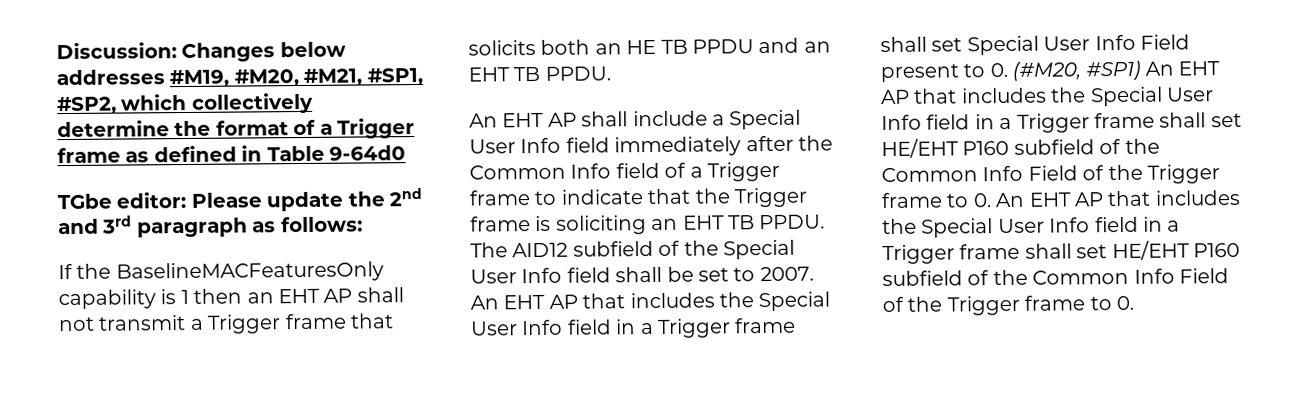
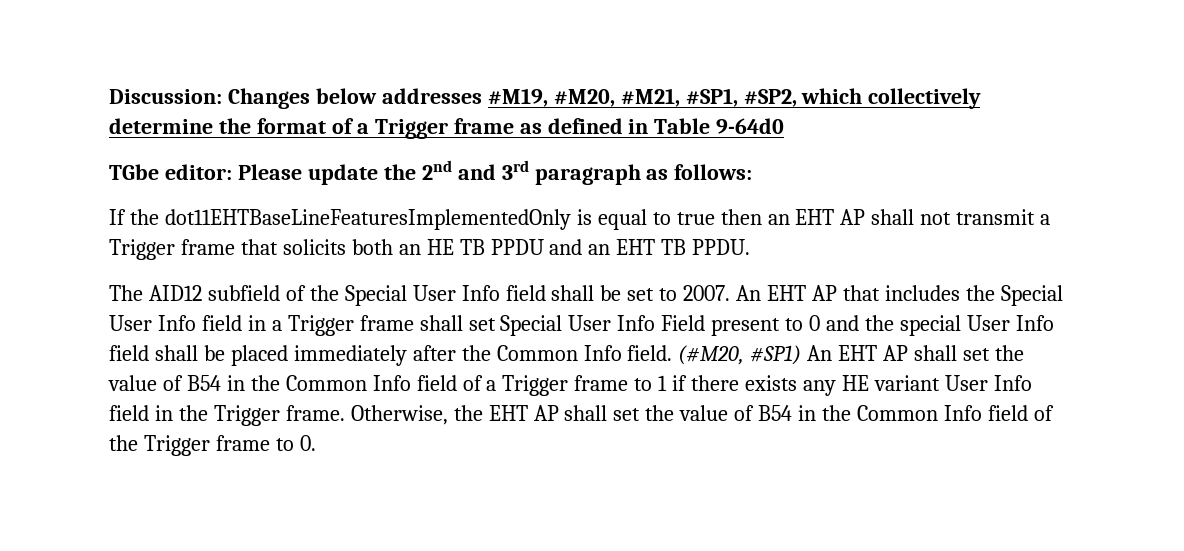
[115,261,384,283] [58,289,189,310] BaselineMACFeaturesOnly capability is 1 -> [164,209,715,230] dot11EHTBaseLineFeaturesImplementedOnly is equal to true
[469,109,802,130] [469,135,833,157] [469,161,780,182] [469,187,807,208] [470,214,826,235] An EHT AP shall include a Special User Info field immediately after the Common Info field of a Trigger frame to indicate that the Trigger frame is soliciting an EHT TB PPDU. -> (751, 247) none
[989,62,1008,78] 0. -> [809,315,1054,336] [109,345,673,366] 0 and the special User Info field shall be placed immediately after the Common Info field.
[913,86,1214,107] [881,112,1242,133] [881,138,1160,159] [881,164,1220,184] [881,189,1240,209] [882,216,1181,238] [882,240,1240,265] [882,268,1229,287] [882,295,1134,316] that includes the Special User Info field in a Trigger frame shall set HE/EHT P160 subfield of the Common Info Field of the Trigger frame to 0. An EHT AP that includes the Special User Info field in a Trigger frame shall set HE/EHT P160 subfield of the Common Info Field of the Trigger frame to 0. -> [914,345,1024,361] [108,375,1032,396] [109,405,1054,426] [109,435,316,456] shall set the value of B54 in the Common Info field of a Trigger frame to 1 if there exists any HE variant User Info field in the Trigger frame. Otherwise, the EHT AP shall set the value of B54 in the Common Info field of the Trigger frame to 0.

